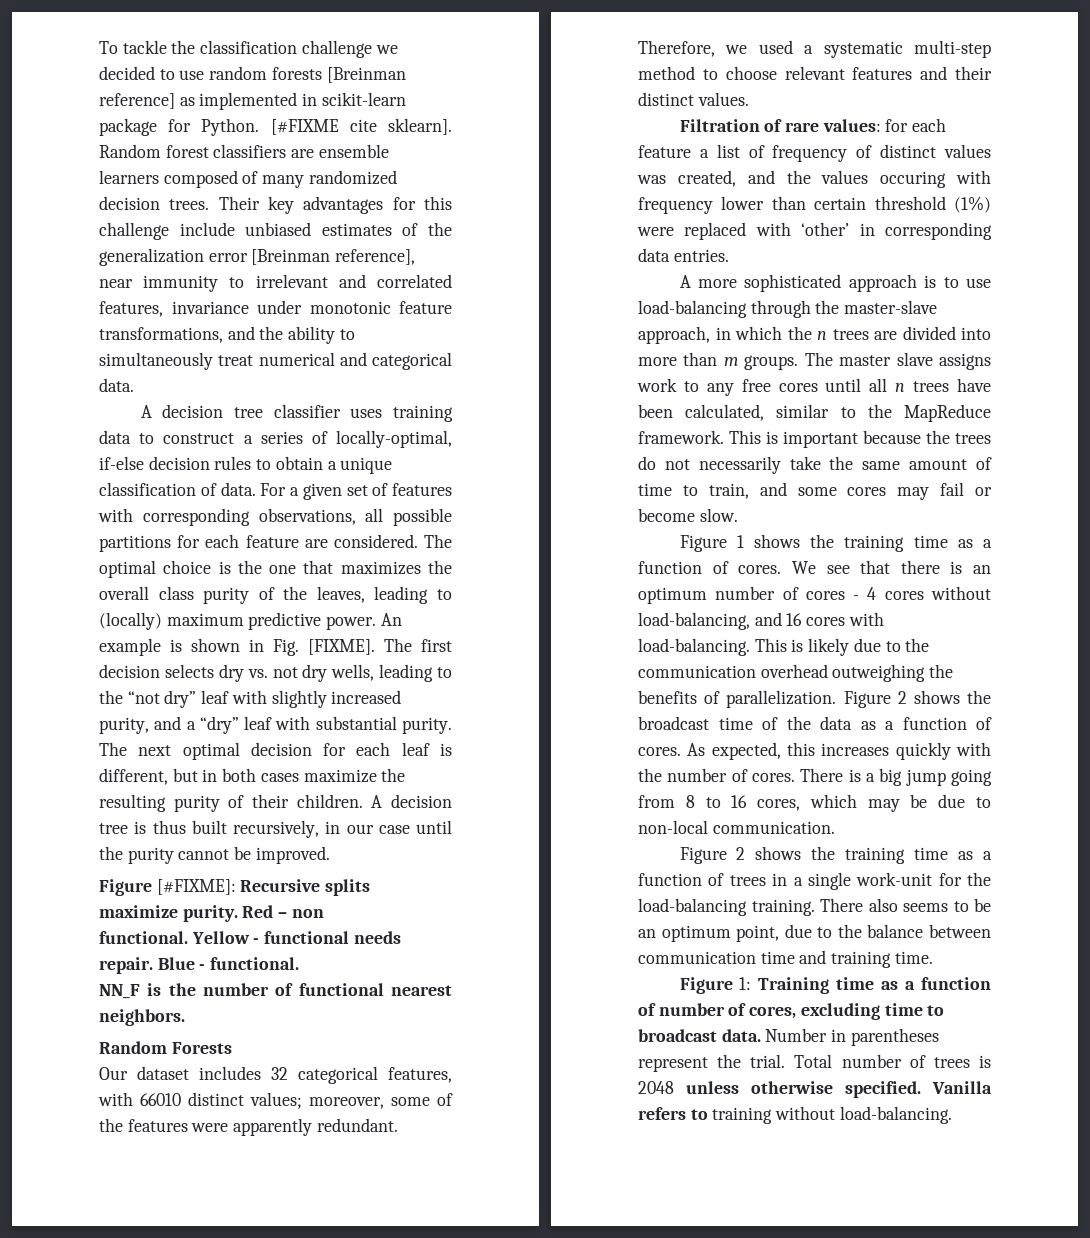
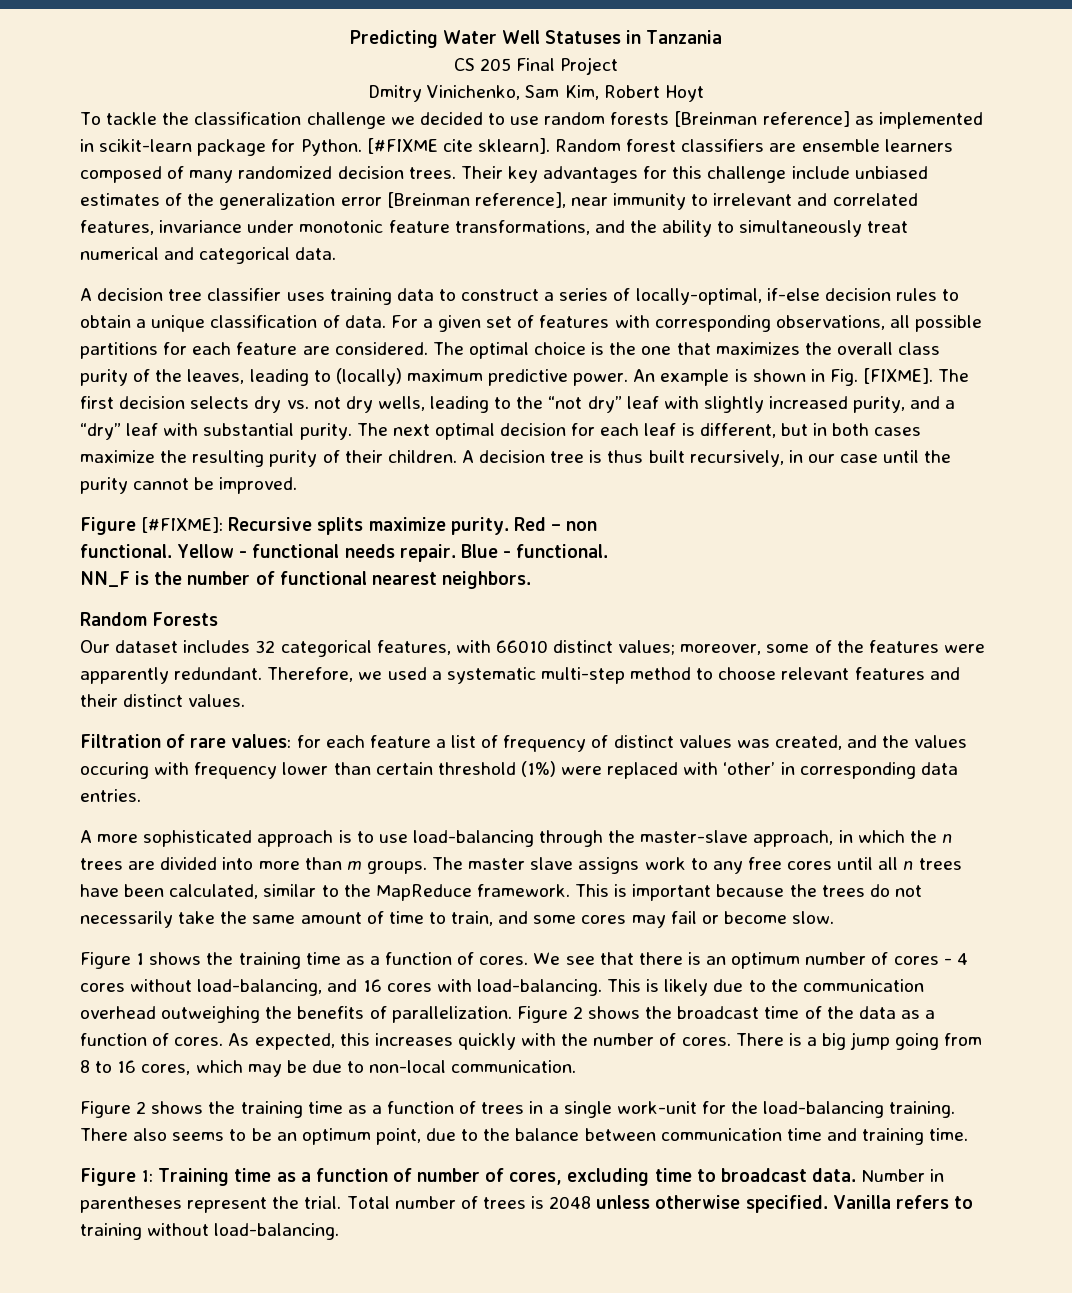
(99, 47) none -> [349,30,723,48] [453,57,619,75] [368,85,704,102] Predicting Water Well Statuses in Tanzania // CS 205 Final Project // Dmitry Vinichenko, Sam Kim, Robert Hoyt //

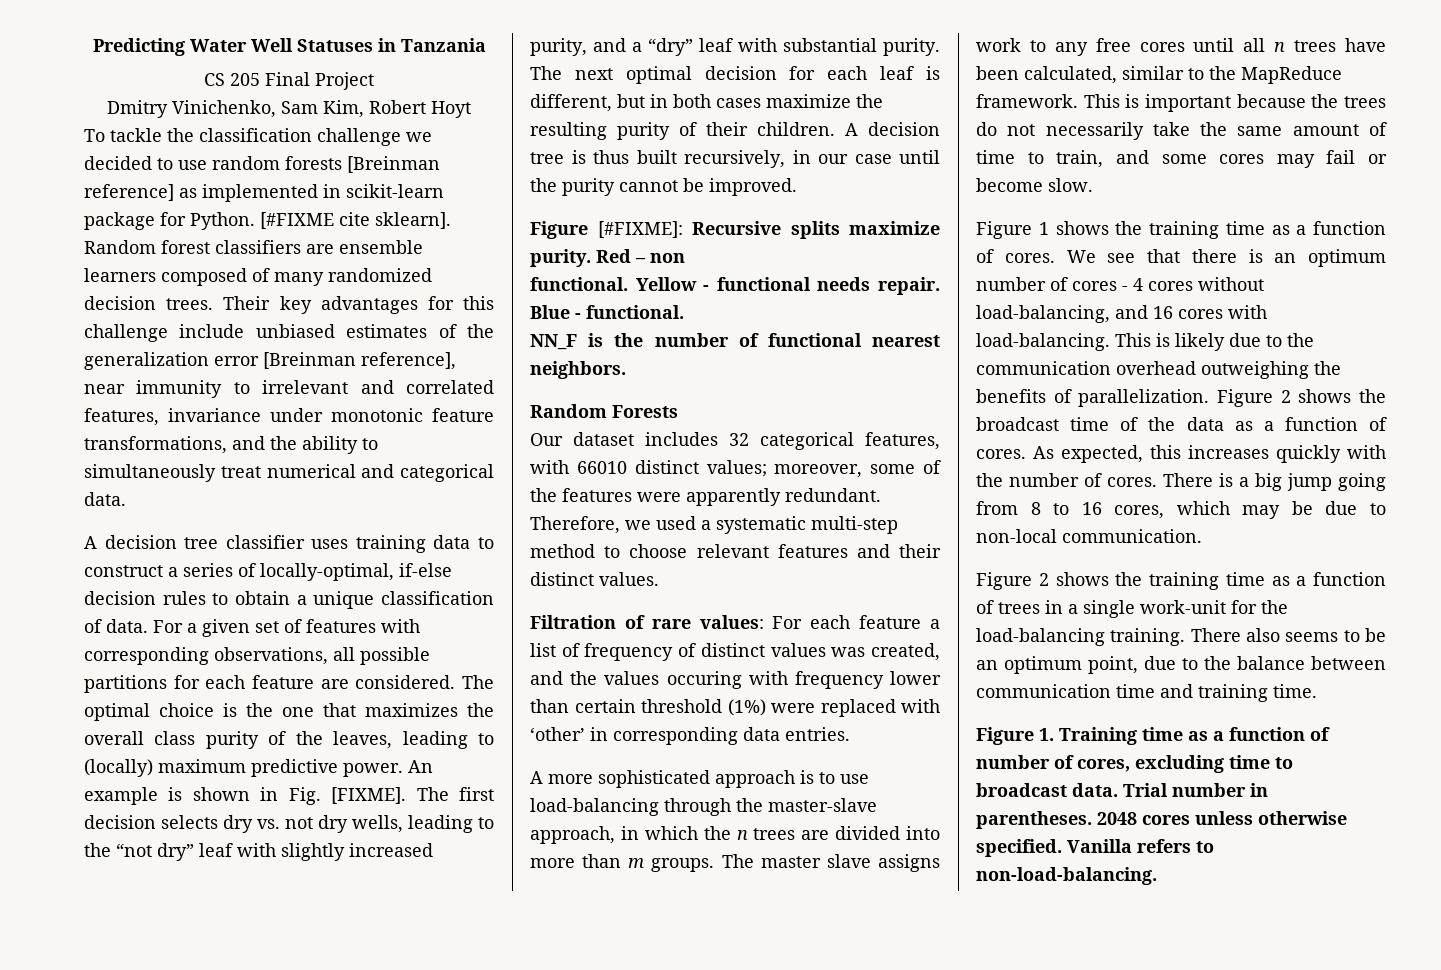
[296,735,321,748] for -> [772,616,803,629] For
[141,1170,154,1182] 1: -> [1039,728,1054,741] 1.
[861,1169,945,1182] [80,1196,592,1213] Number in parentheses represent the trial. Total number of trees is 2048 -> [1123,783,1268,797] [976,811,1190,829] Trial number in parentheses. 2048 cores
[80,1223,340,1240] training without load-balancing. -> [976,867,1157,885] non-load-balancing.

